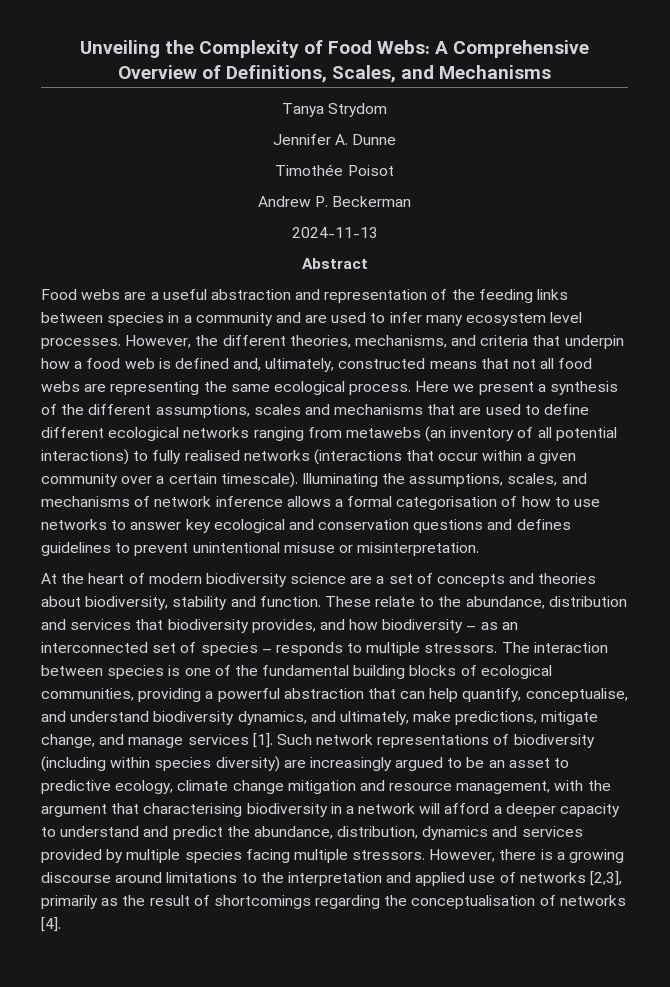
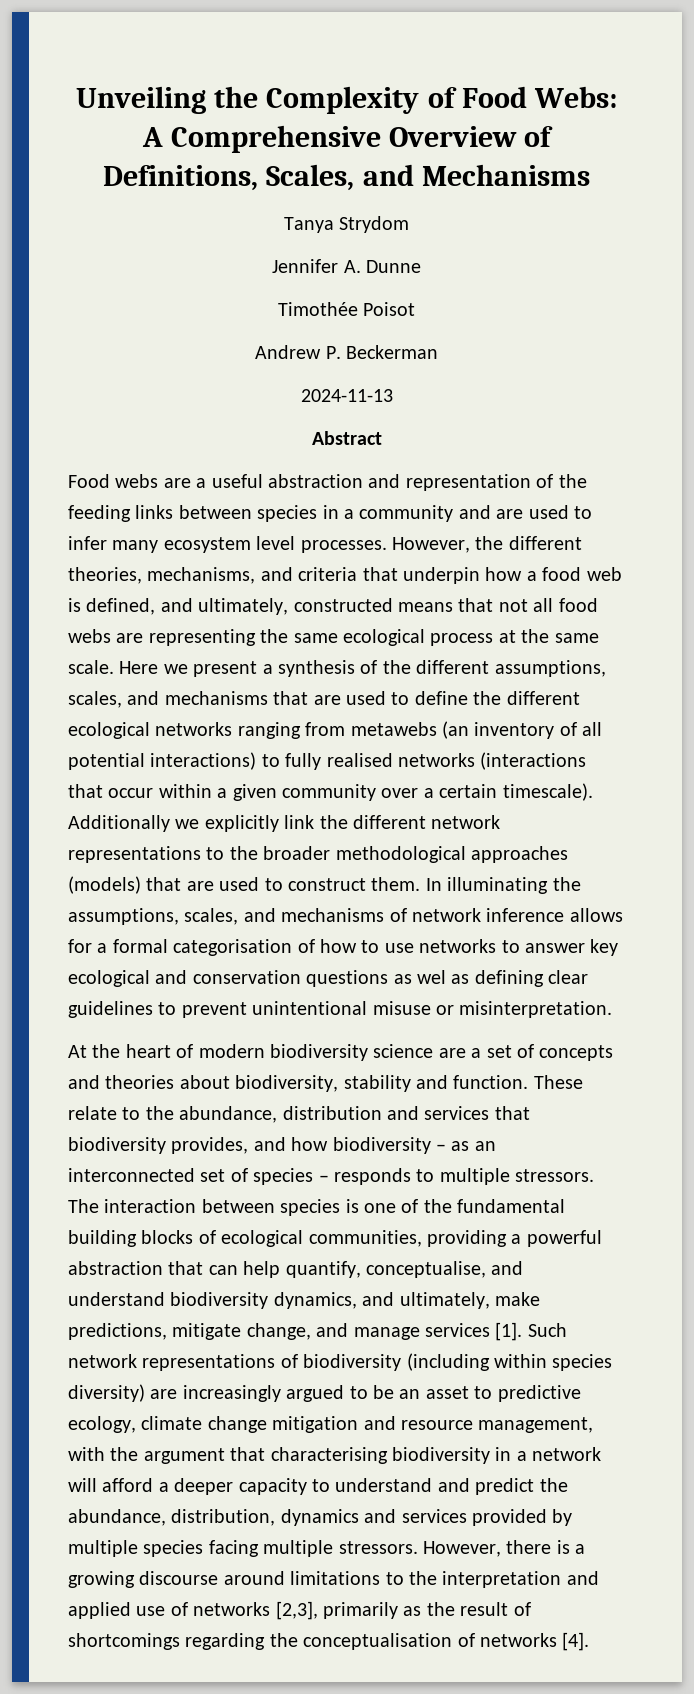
[174,358,262,371] defined and, -> [86,598,193,615] defined, and
[349,384,412,395] process. -> [430,629,599,646] [68,660,114,674] process at the same scale.
[253,404,301,415] scales -> [68,691,122,708] scales,
(590, 409) none -> [473,691,502,705] the
[301,473,378,487] Illuminating -> [68,815,501,832] [68,846,568,863] [68,876,549,894] Additionally we explicitly link the different network representations to the broader methodological approaches (models) that are used to construct them. In illuminating
(331, 501) none -> [68,939,92,953] for
[487,519,571,530] and defines -> [393,970,589,987] as wel as defining clear

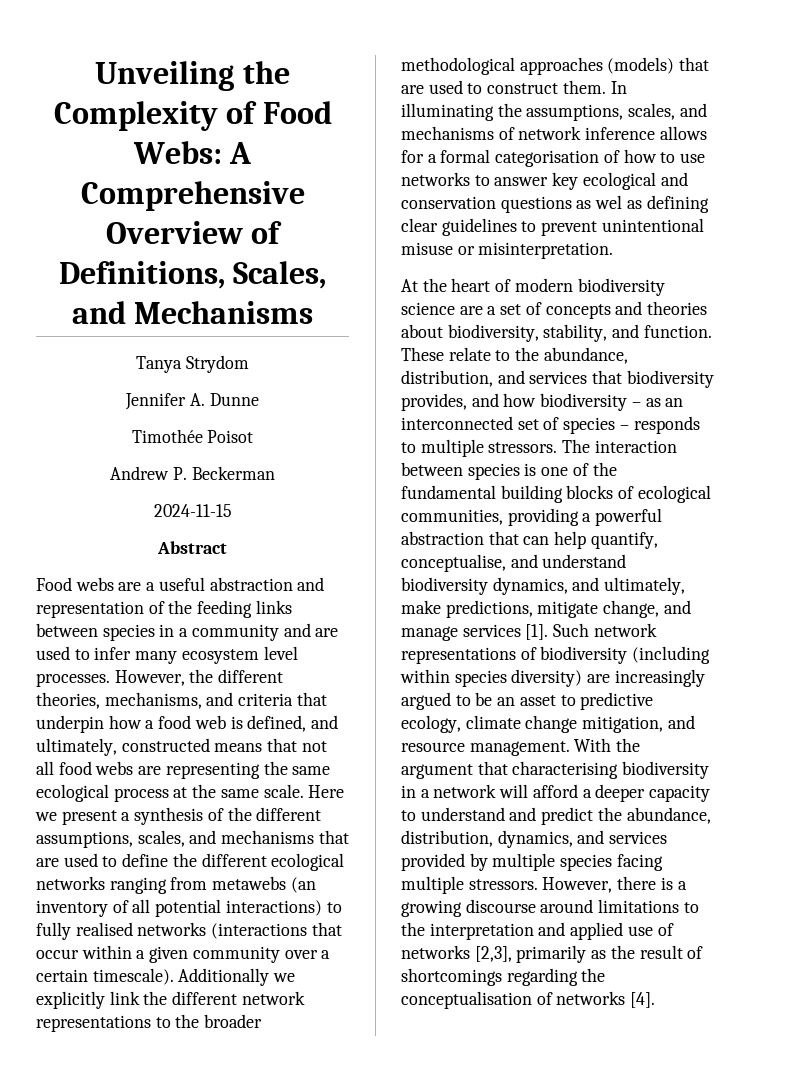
[300,389,393,402] 2024-11-13 -> [153,504,232,517] 2024-11-15
[343,1075,411,1092] stability -> [543,324,608,342] stability,
[282,1106,382,1120] distribution -> [401,370,493,387] distribution,
[272,1416,359,1433] mitigation -> [582,716,664,733] mitigation,
[478,1417,594,1433] [68,1447,105,1461] management, with -> [469,738,612,756] management. With
[280,1509,359,1526] dynamics -> [497,830,573,848] dynamics,

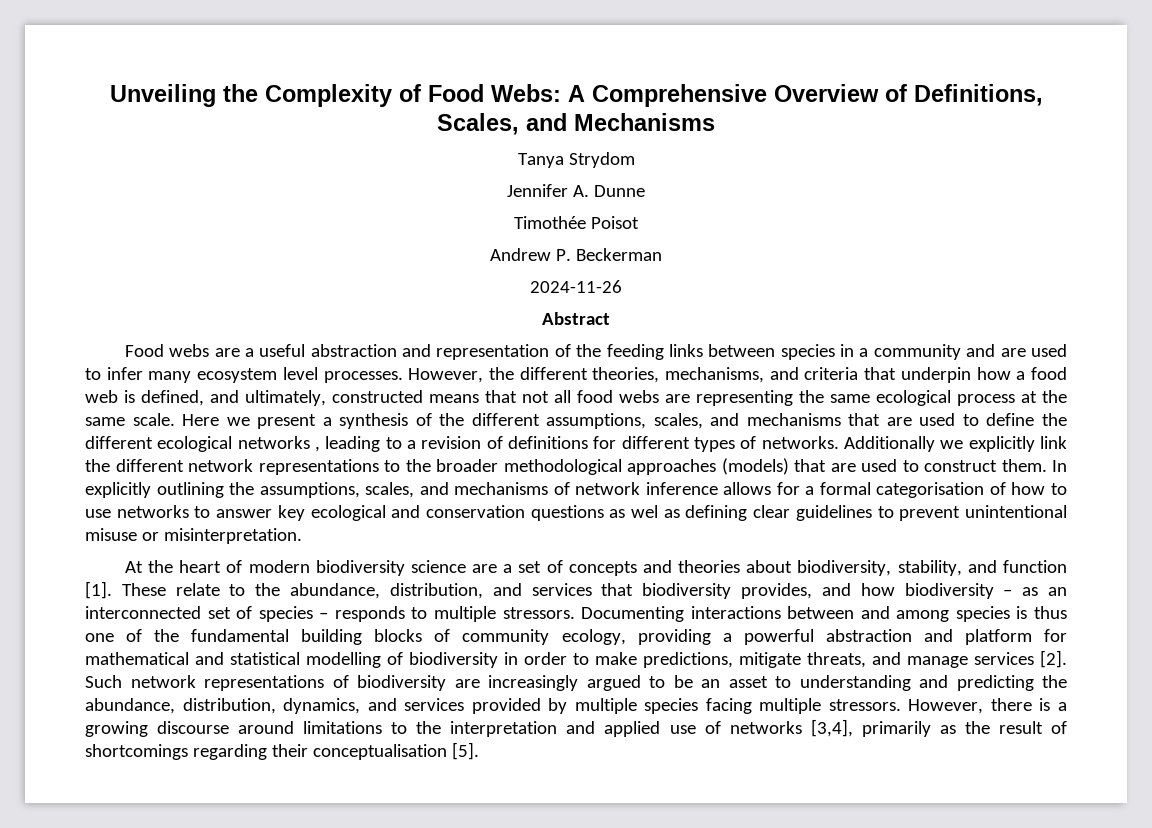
[153,504,232,517] 2024-11-15 -> [530,280,622,293] 2024-11-26
[109,876,316,894] [36,899,342,917] [36,922,342,940] [36,945,331,963] [36,968,174,985] ranging from metawebs (an inventory of all potential interactions) to fully realised networks (interactions that occur within a given community over a certain timescale). -> [314,436,839,452] , leading to a revision of definitions for different types of networks.
[401,103,494,121] illuminating -> [85,482,224,498] explicitly outlining
[643,325,712,338] function. -> [1003,560,1068,573] [85,581,112,599] function [1].
[562,439,677,453] [401,462,463,476] The interaction between -> [581,606,950,622] Documenting interactions between and among
(537, 469) none -> [1034,606,1067,619] thus
[637,485,711,503] [401,509,503,525] ecological communities, -> [462,629,626,645] community ecology,
[488,531,658,549] [401,554,627,572] [401,577,686,595] that can help quantify, conceptualise, and understand biodiversity dynamics, and ultimately, -> [923,629,1067,645] [85,652,589,668] and platform for mathematical and statistical modelling of biodiversity in order to
[603,600,660,618] change, -> [807,652,866,668] threats,
[525,624,549,640] [1]. -> [1040,650,1067,668] [2].
[632,646,711,664] [400,669,583,687] (including within species diversity) -> (446, 683) none
[580,692,654,710] [401,715,695,733] [401,738,641,756] [401,761,710,779] [401,784,711,802] [401,807,594,825] predictive ecology, climate change mitigation, and resource management. With the argument that characterising biodiversity in a network will afford a deeper capacity to understand and predict -> [799,675,1034,691] understanding and predicting
[474,946,512,962] [2,3], -> [810,719,853,737] [3,4],
[581,968,606,982] [401,991,656,1009] the conceptualisation of networks [4]. -> [271,742,479,760] their conceptualisation [5].

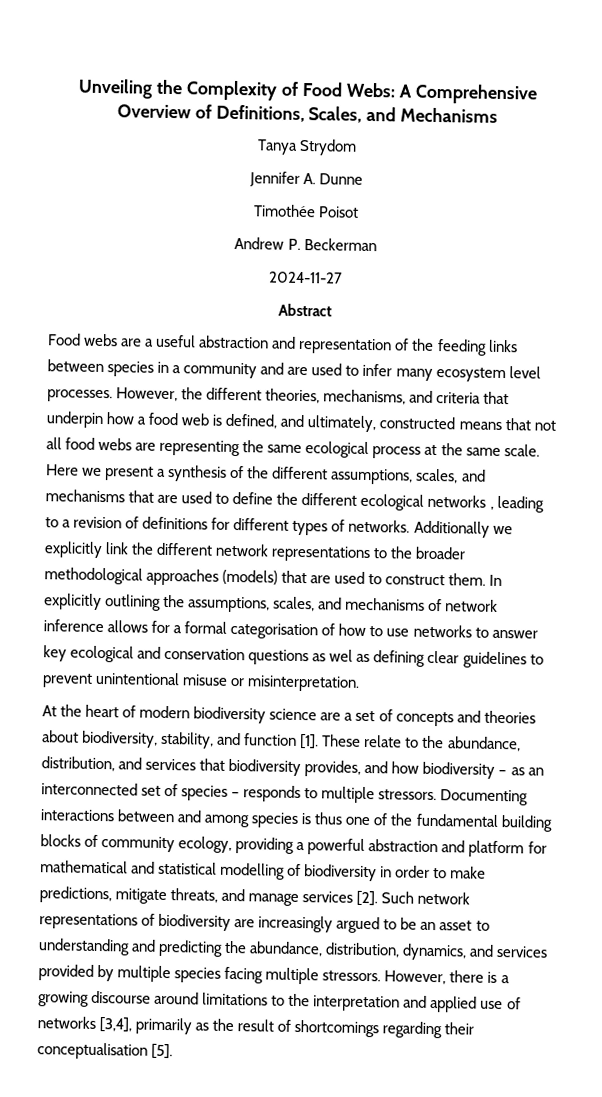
[530,280,622,293] 2024-11-26 -> [267,271,343,284] 2024-11-27

